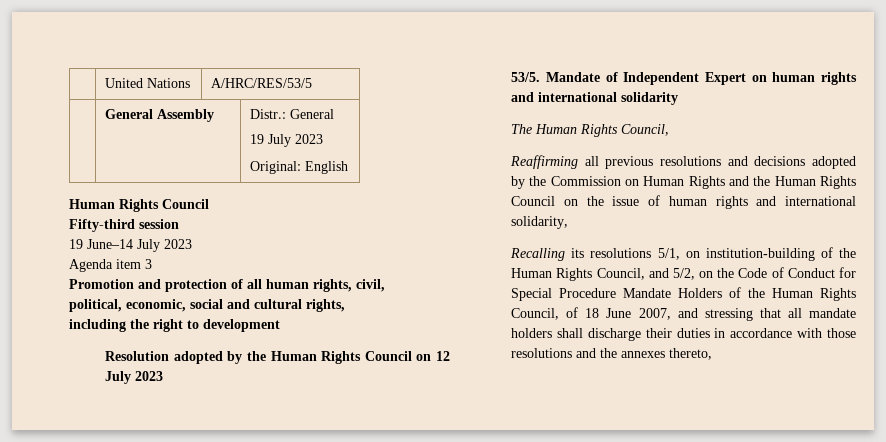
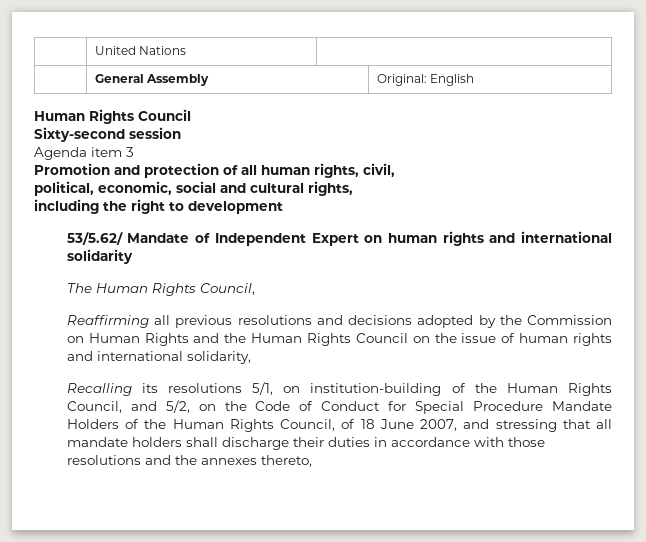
[210,78,312,88] A/HRC/RES/53/5 -> (187, 50) none
[249,109,334,119] [249,134,323,147] Distr.: General // 19 July 2023 // -> (210, 80) none
[69,219,135,232] Fifty-third -> [34,127,125,142] Sixty-second
[69,239,192,252] // 19 June–14 July 2023 -> (181, 133) none
[105,351,450,364] [105,371,164,384] [511,72,541,82] Resolution adopted by the Human Rights Council on 12 July 2023 // 53/5. -> [66,232,123,245] 53/5.62/

